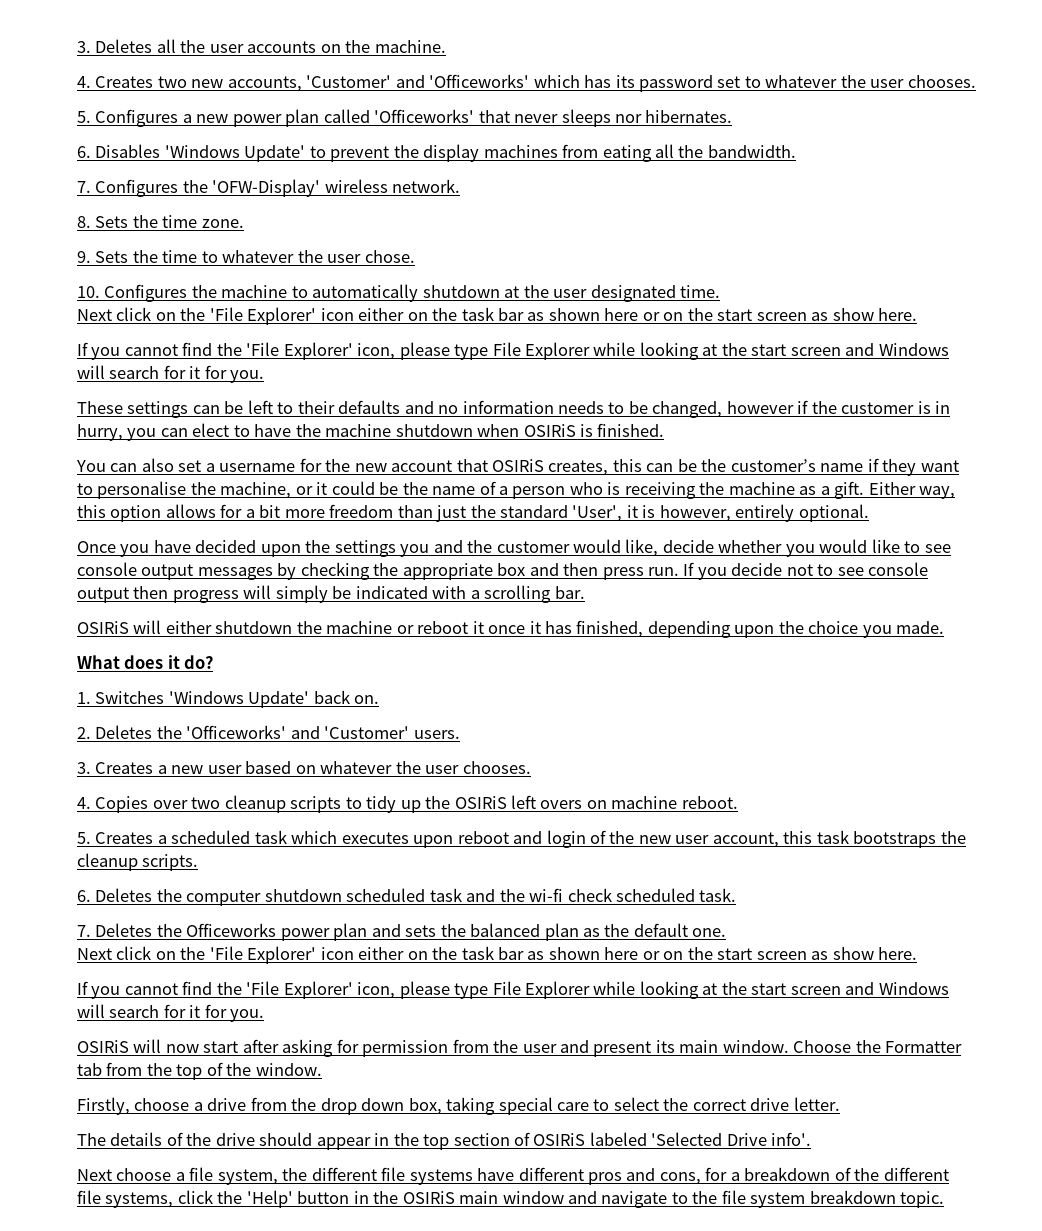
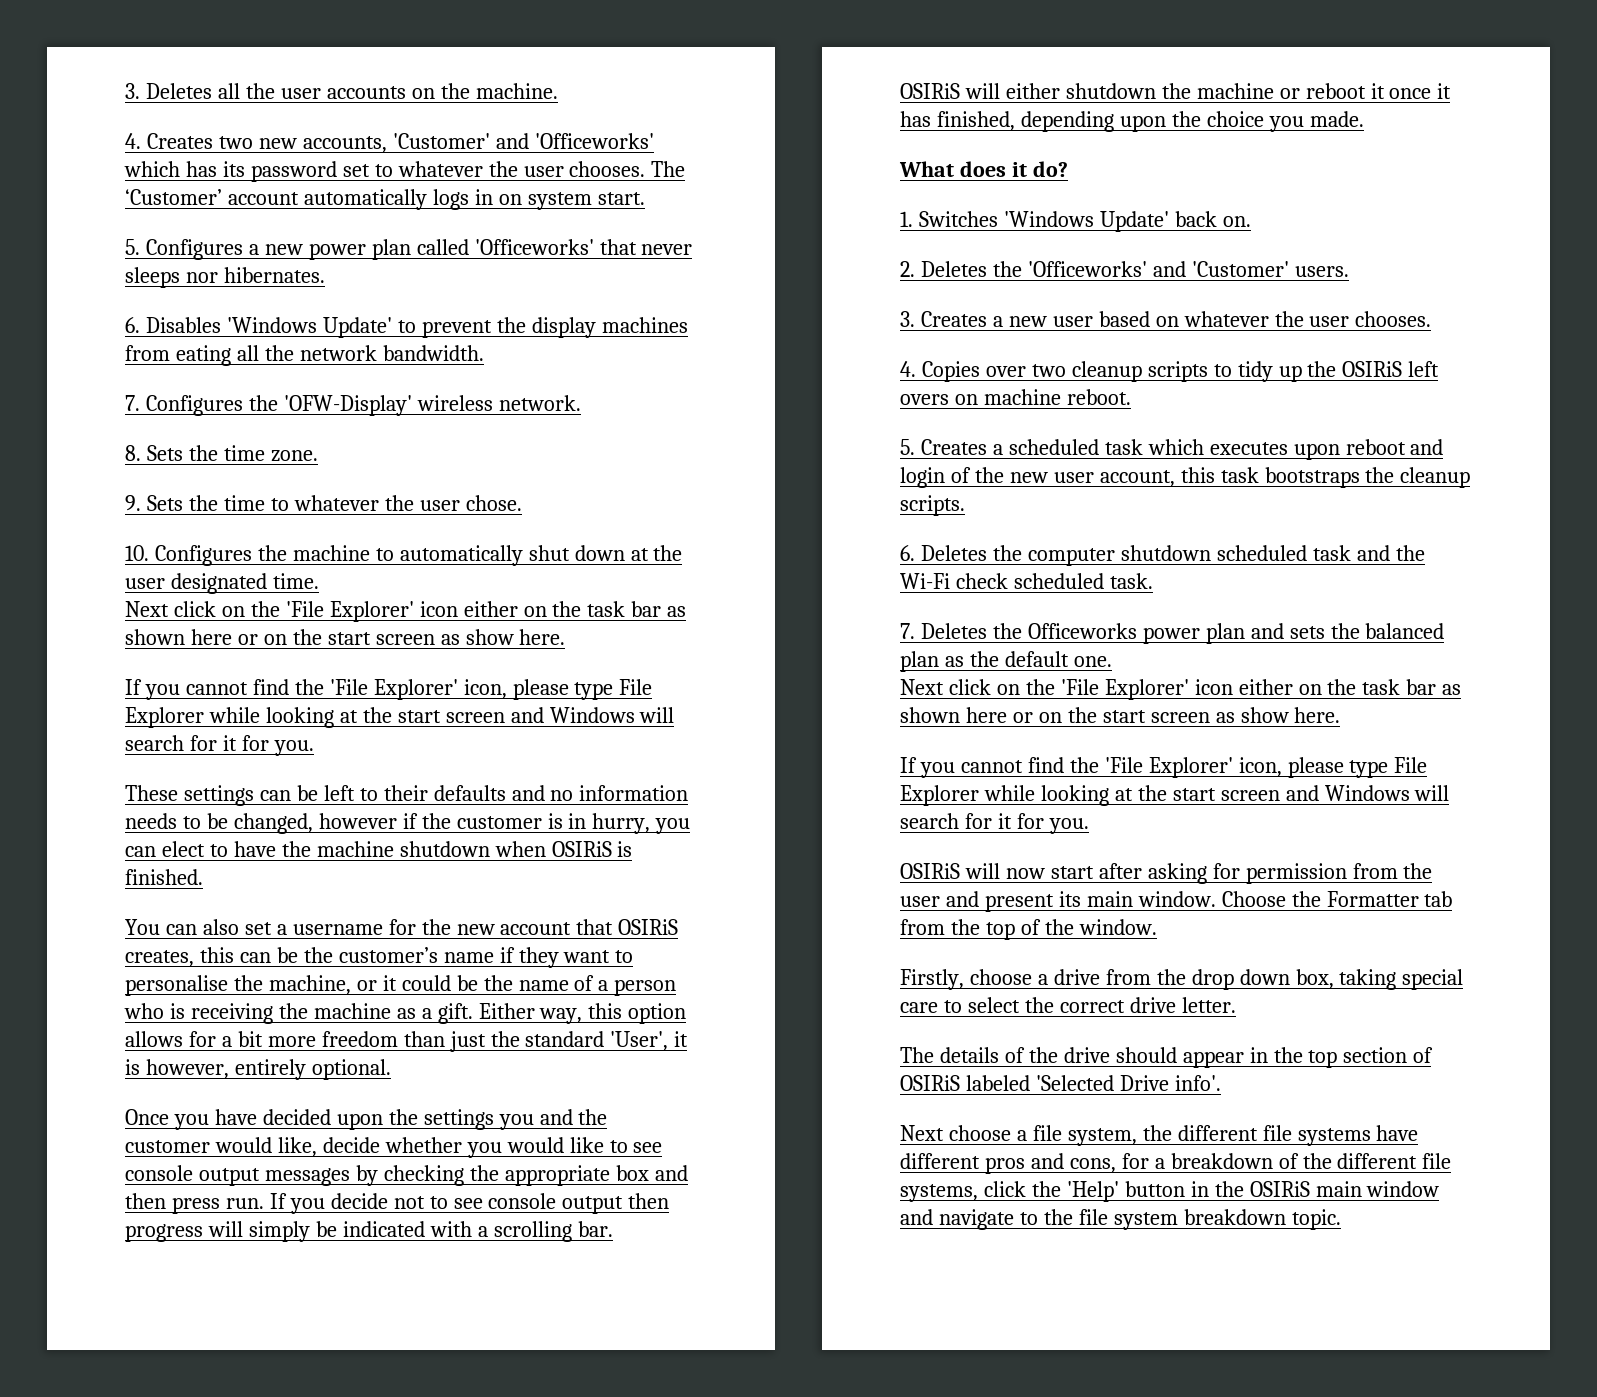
(976, 81) none -> [651,161,686,177] [125,189,645,210] The ‘Customer’ account automatically logs in on system start.
(704, 151) none -> [299,345,377,361] network
[422,285,500,298] shutdown -> [528,545,625,561] shut down
[529,888,564,902] wi-fi -> [900,573,950,589] Wi-Fi

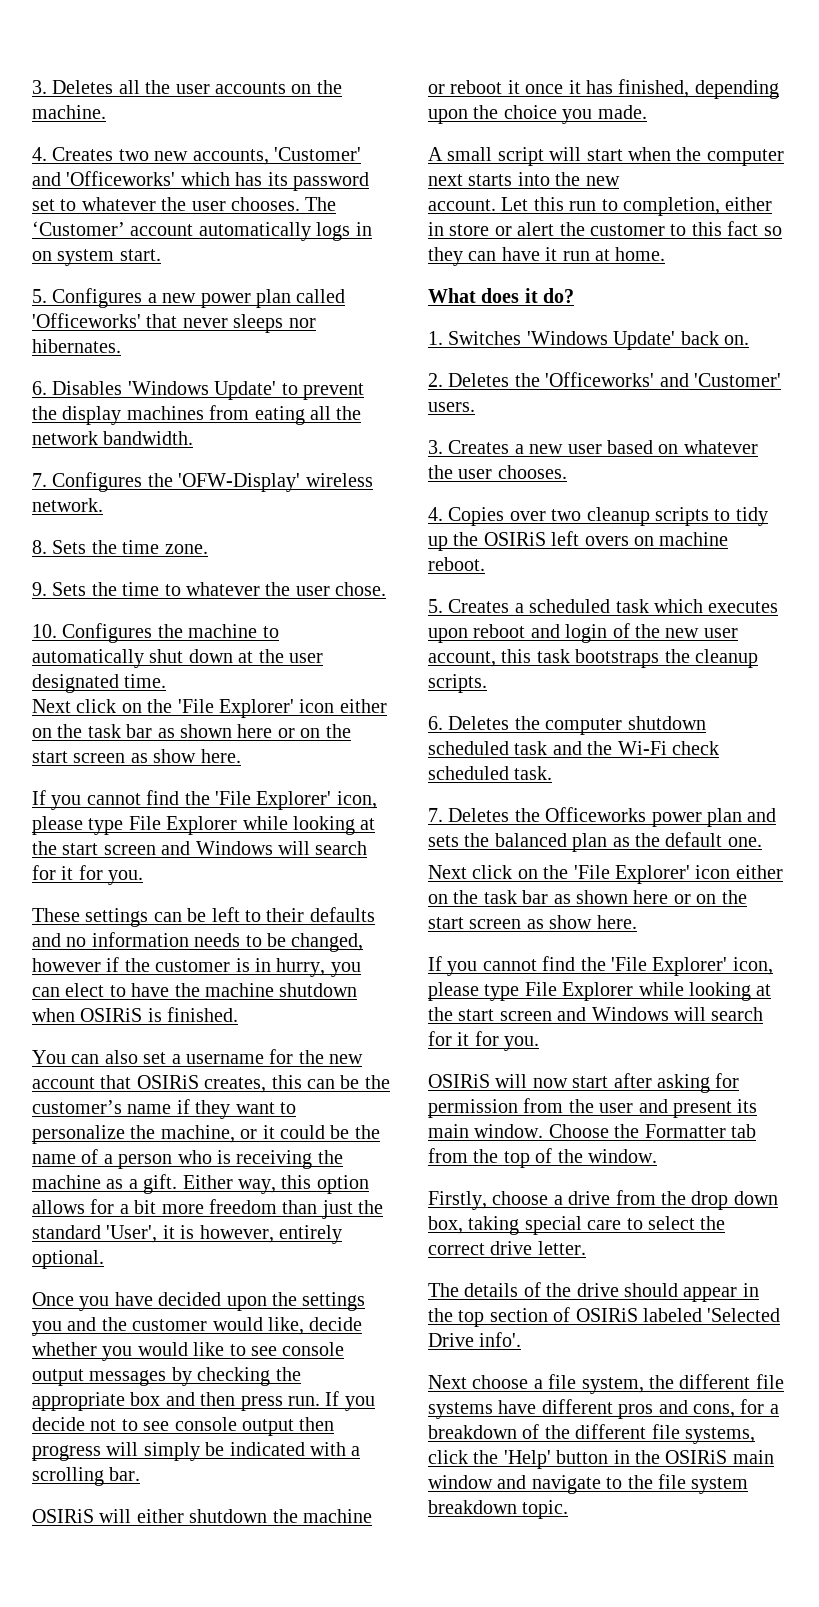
[125,975,228,996] personalise -> [32,1125,125,1144] personalize
(1364, 119) none -> [428,147,784,166] [428,172,620,186] [428,197,773,216] [428,221,782,236] [428,247,666,266] // A small script will start when the computer next starts into the new // account. Let this run to completion, either in store or alert the customer to this fact so they can have it run at home.

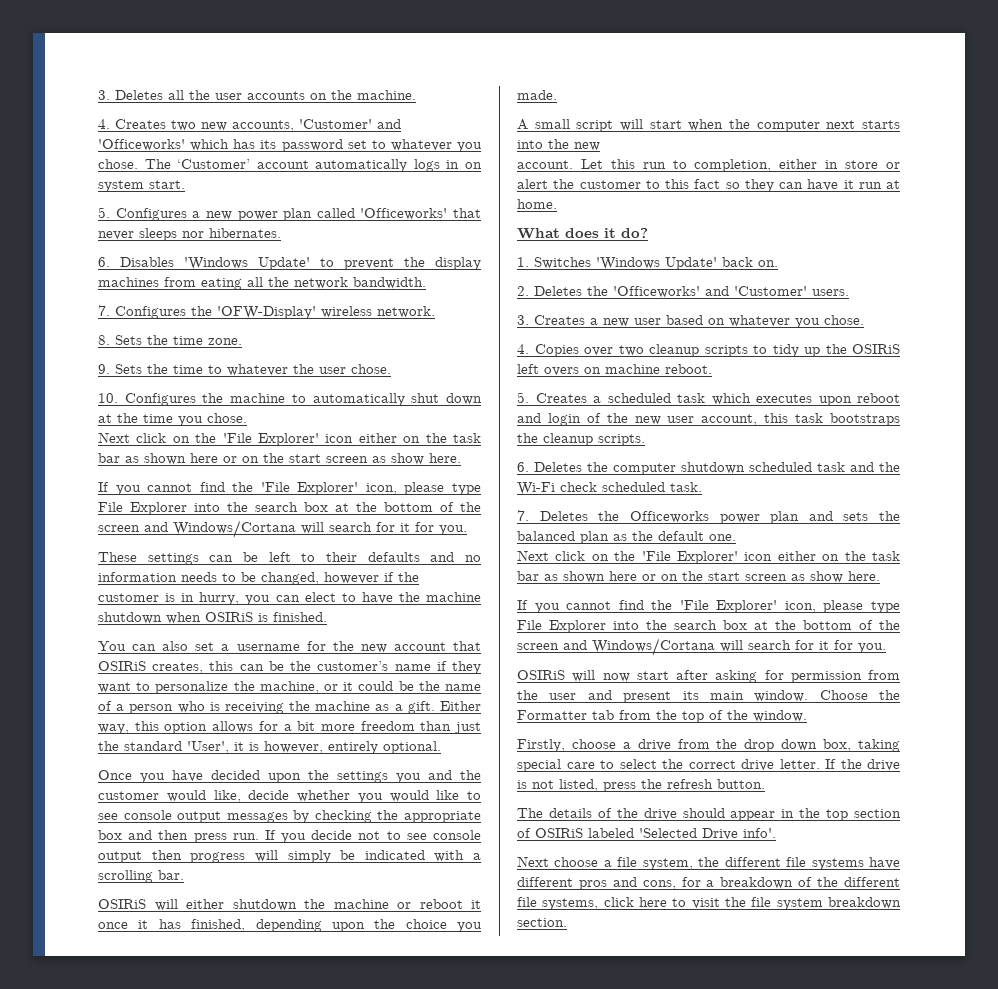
[161,197,300,211] the user chooses. -> [457,142,482,152] [98,159,138,169] you chose.
[289,653,323,663] [32,674,167,693] user designated time. -> [143,413,247,426] time you chose.
[242,816,376,835] [32,841,273,855] while looking at the start screen and Windows -> [194,502,481,512] [98,520,296,538] into the search box at the bottom of the screen and Windows/Cortana
[428,465,567,479] the user chooses. -> [795,315,864,328] you chose.
[638,982,772,1001] [428,1007,669,1021] while looking at the start screen and Windows -> [613,620,900,630] [517,638,715,656] into the search box at the bottom of the screen and Windows/Cortana
(586, 1248) none -> [825,759,900,771] [517,779,765,792] If the drive is not listed, press the refresh button.
[473,1450,774,1469] [428,1475,623,1494] the 'Help' button in the OSIRiS main window and navigate to -> [639,897,720,909] here to visit
[522,1500,569,1519] topic. -> [517,918,567,927] section.

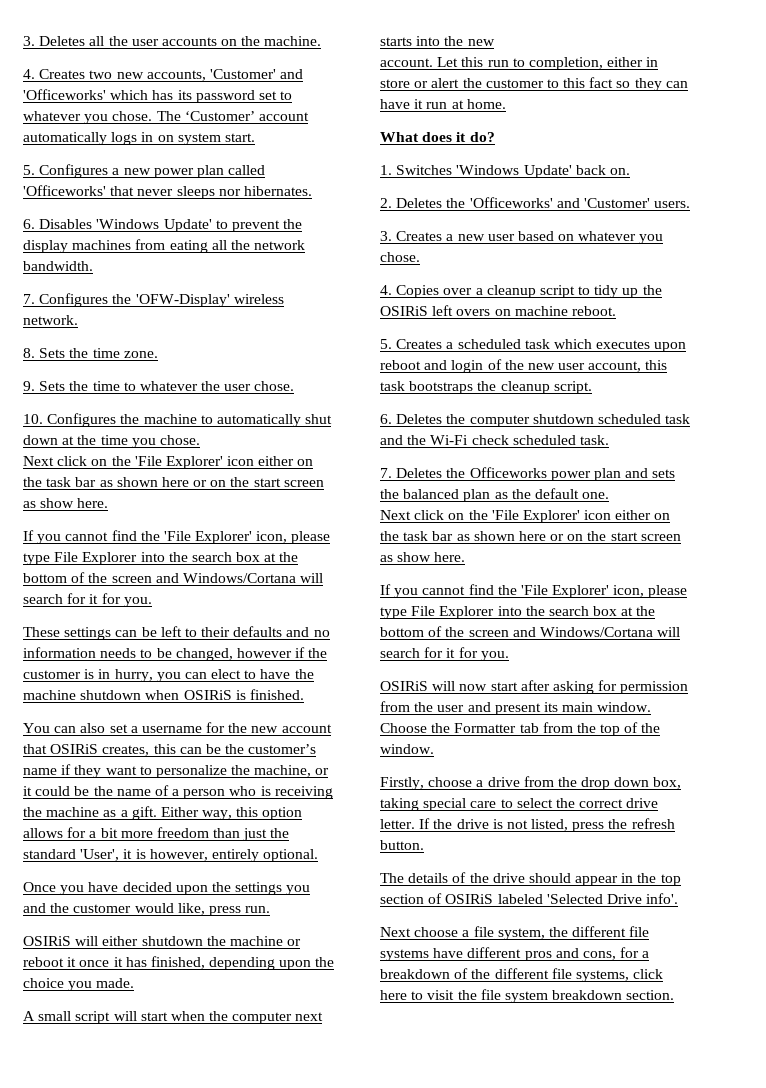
[248,790,481,803] [98,810,481,823] [98,830,482,843] [98,850,481,863] [98,870,184,883] decide whether you would like to see console output messages by checking the appropriate box and then press run. If you decide not to see console output then progress will simply be indicated with a scrolling bar. -> [208,906,271,916] press run.
[618,344,748,357] two cleanup scripts -> [475,285,575,298] a cleanup script
[598,434,645,446] scripts. -> [553,381,592,394] script.

